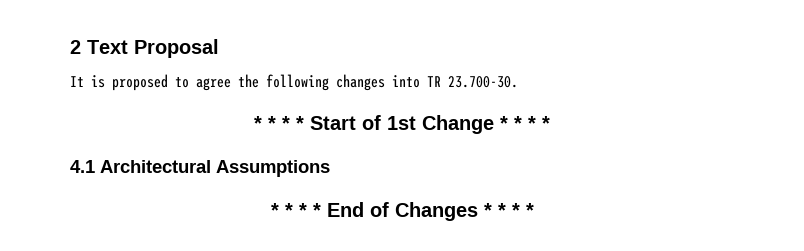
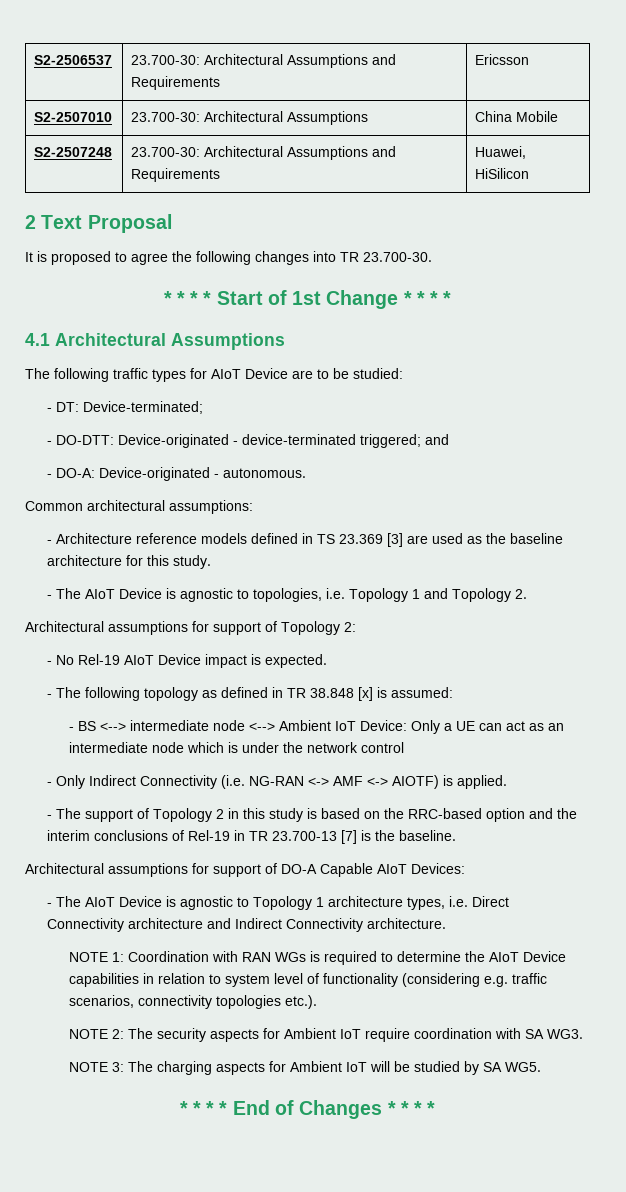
(70, 47) none -> [34,55,113,65] [131,54,397,68] [131,76,221,90] [475,54,530,65] [34,112,113,122] [131,111,369,125] [475,111,559,122] [34,147,113,157] [131,146,397,160] [131,168,221,182] [475,146,527,159] [475,168,530,179] S2-2506537 | 23.700-30: Architectural Assumptions and Requirements | Ericsson // S2-2507010 | 23.700-30: Architectural Assumptions | China Mobile // S2-2507248 | 23.700-30: Architectural Assumptions and Requirements | Huawei, HiSilicon //
(330, 168) none -> [25,368,403,382] [47,401,204,414] [47,434,450,448] [47,467,307,481] [25,500,253,514] [47,533,564,547] [47,555,212,569] [47,588,528,602] [25,621,356,635] [47,654,328,668] [47,687,454,701] [69,720,565,734] [69,742,405,753] [47,775,508,789] [47,808,578,822] [47,830,457,844] [25,863,465,877] [47,896,510,910] [47,918,447,932] [69,951,567,965] [69,973,548,987] [69,995,318,1009] [69,1028,584,1042] [69,1061,542,1075] // The following traffic types for AIoT Device are to be studied: // - DT: Device-terminated; // - DO-DTT: Device-originated - device-terminated triggered; and // - DO-A: Device-originated - autonomous. // Common architectural assumptions: // - Architecture reference models defined in TS 23.369 [3] are used as the baseline architecture for this study. // - The AIoT Device is agnostic to topologies, i.e. Topology 1 and Topology 2. // Architectural assumptions for support of Topology 2: // - No Rel-19 AIoT Device impact is expected. // - The following topology as defined in TR 38.848 [x] is assumed: // - BS <--> intermediate node <--> Ambient IoT Device: Only a UE can act as an intermediate node which is under the network control // - Only Indirect Connectivity (i.e. NG-RAN <-> AMF <-> AIOTF) is applied. // - The support of Topology 2 in this study is based on the RRC-based option and the interim conclusions of Rel-19 in TR 23.700-13 [7] is the baseline. // Architectural assumptions for support of DO-A Capable AIoT Devices: // - The AIoT Device is agnostic to Topology 1 architecture types, i.e. Direct Connectivity architecture and Indirect Connectivity architecture. // NOTE 1: Coordination with RAN WGs is required to determine the AIoT Device capabilities in relation to system level of functionality (considering e.g. traffic scenarios, connectivity topologies etc.). // NOTE 2: The security aspects for Ambient IoT require coordination with SA WG3. // NOTE 3: The charging aspects for Ambient IoT will be studied by SA WG5.

